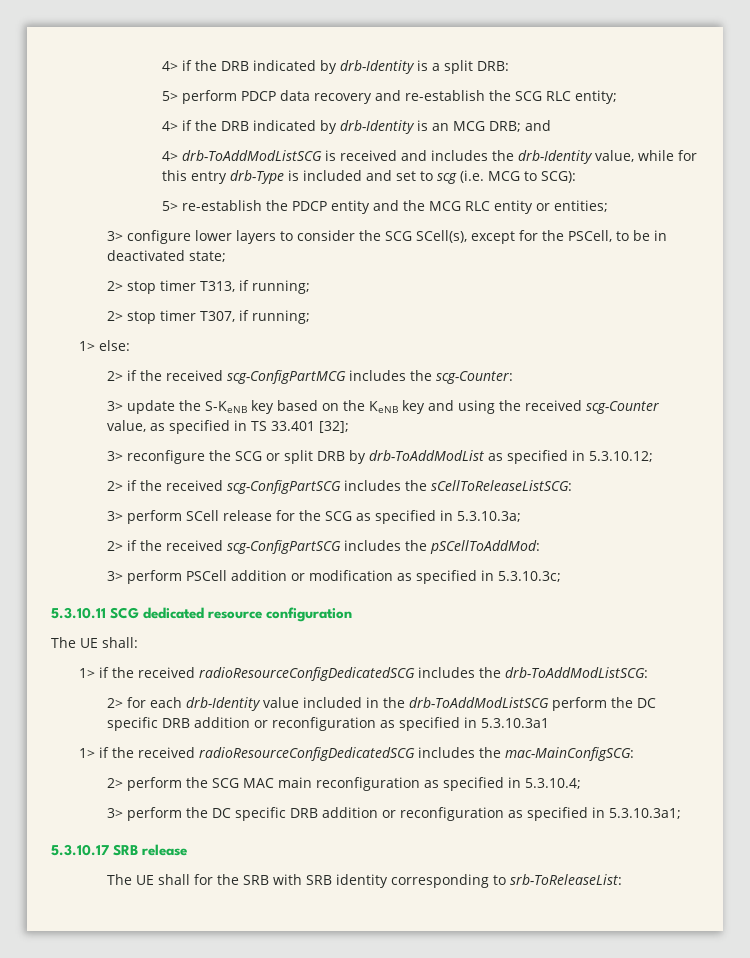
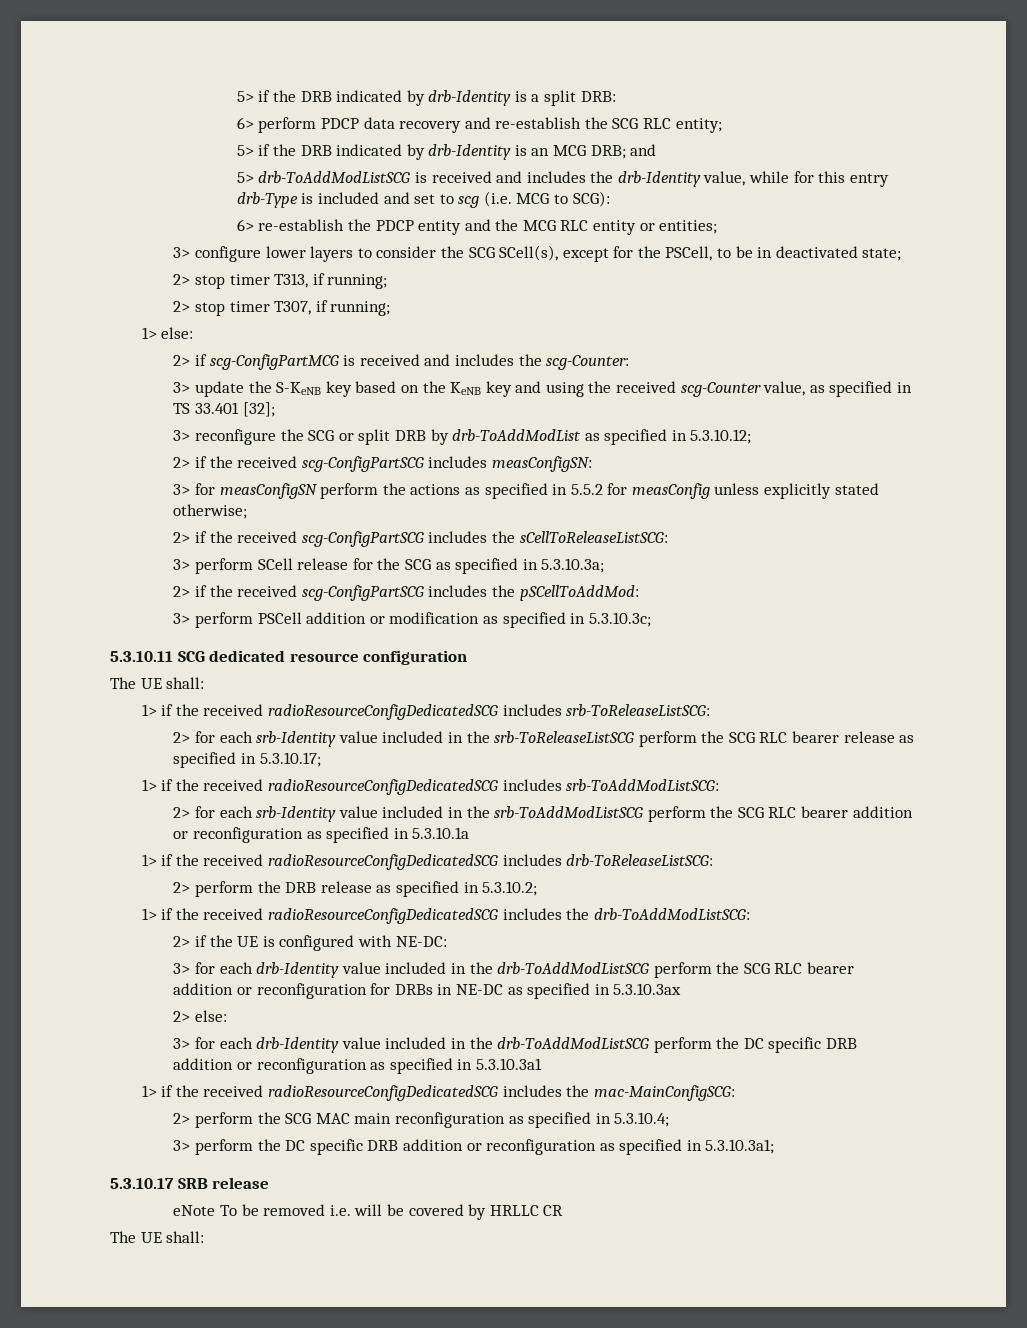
[162,61,179,71] 4> -> [236,91,254,102] 5>
[162,91,179,101] 5> -> [236,117,254,129] 6>
[162,121,179,131] 4> -> [236,145,254,156] 5>
[162,151,179,161] 4> -> [236,172,254,183] 5>
[162,201,179,211] 5> -> [236,219,254,231] 6>
[139,370,346,384] the received scg-ConfigPartMCG -> [209,354,451,370] scg-ConfigPartMCG is received and
(653, 456) none -> [173,456,592,472] [173,483,879,499] [173,504,248,519] // 2> if the received scg-ConfigPartSCG includes measConfigSN: // 3> for measConfigSN perform the actions as specified in 5.5.2 for measConfig unless explicitly stated otherwise;
(138, 642) none -> [141,704,711,720] [173,731,915,747] [173,752,321,768] [141,779,720,795] [173,806,913,822] [173,827,470,843] [141,854,714,870] [173,881,538,897] // 1> if the received radioResourceConfigDedicatedSCG includes srb-ToReleaseListSCG: // 2> for each srb-Identity value included in the srb-ToReleaseListSCG perform the SCG RLC bearer release as specified in 5.3.10.17; // 1> if the received radioResourceConfigDedicatedSCG includes srb-ToAddModListSCG: // 2> for each srb-Identity value included in the srb-ToAddModListSCG perform the SCG RLC bearer addition or reconfiguration as specified in 5.3.10.1a // 1> if the received radioResourceConfigDedicatedSCG includes drb-ToReleaseListSCG: // 2> perform the DRB release as specified in 5.3.10.2;
(123, 703) none -> [194,935,447,951] [173,962,855,978] [173,983,682,999] [173,1010,227,1022] [173,1038,191,1049] if the UE is configured with NE-DC: // 3> for each drb-Identity value included in the drb-ToAddModListSCG perform the SCG RLC bearer addition or reconfiguration for DRBs in NE-DC as specified in 5.3.10.3ax // 2> else: // 3>
[106,874,622,888] The UE shall for the SRB with SRB identity corresponding to srb-ToReleaseList: -> [173,1204,564,1220] [110,1231,205,1243] eNote To be removed i.e. will be covered by HRLLC CR // The UE shall:

